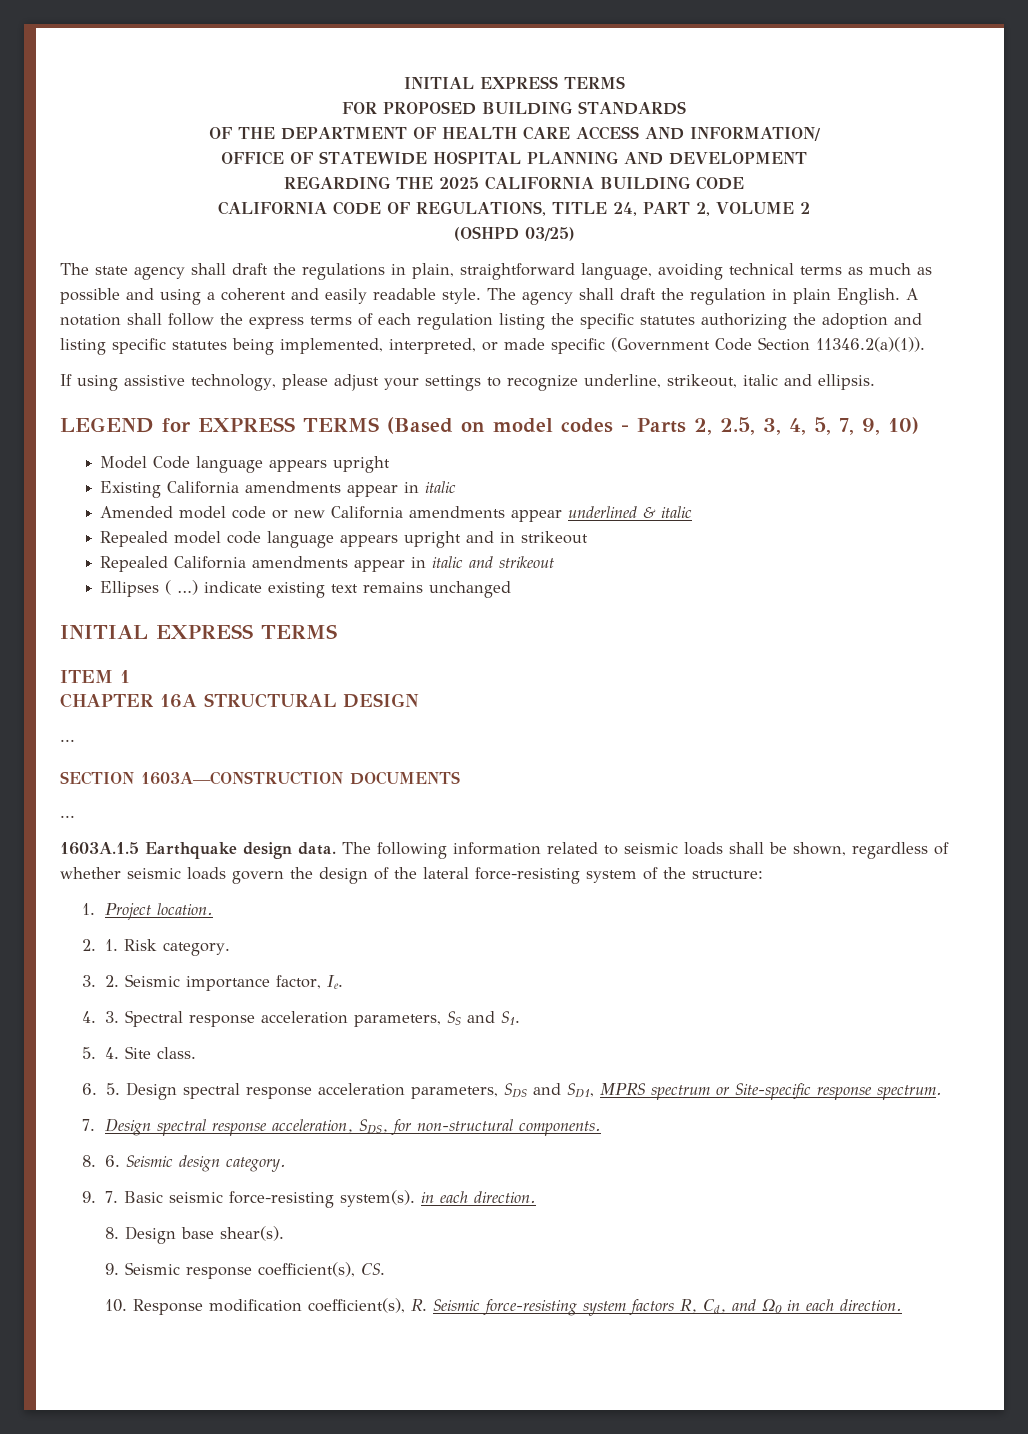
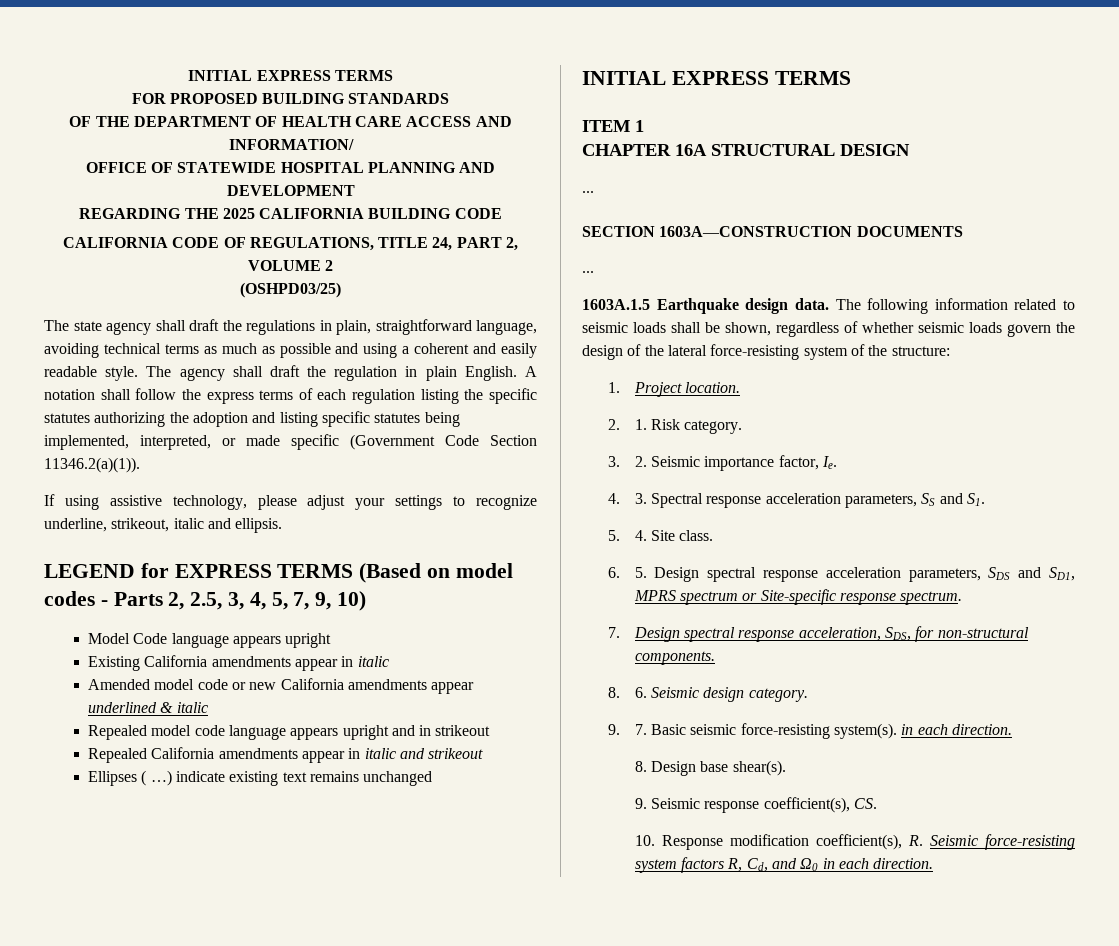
[453,226,575,241] (OSHPD 03/25) -> [240,282,341,298] (OSHPD03/25)

